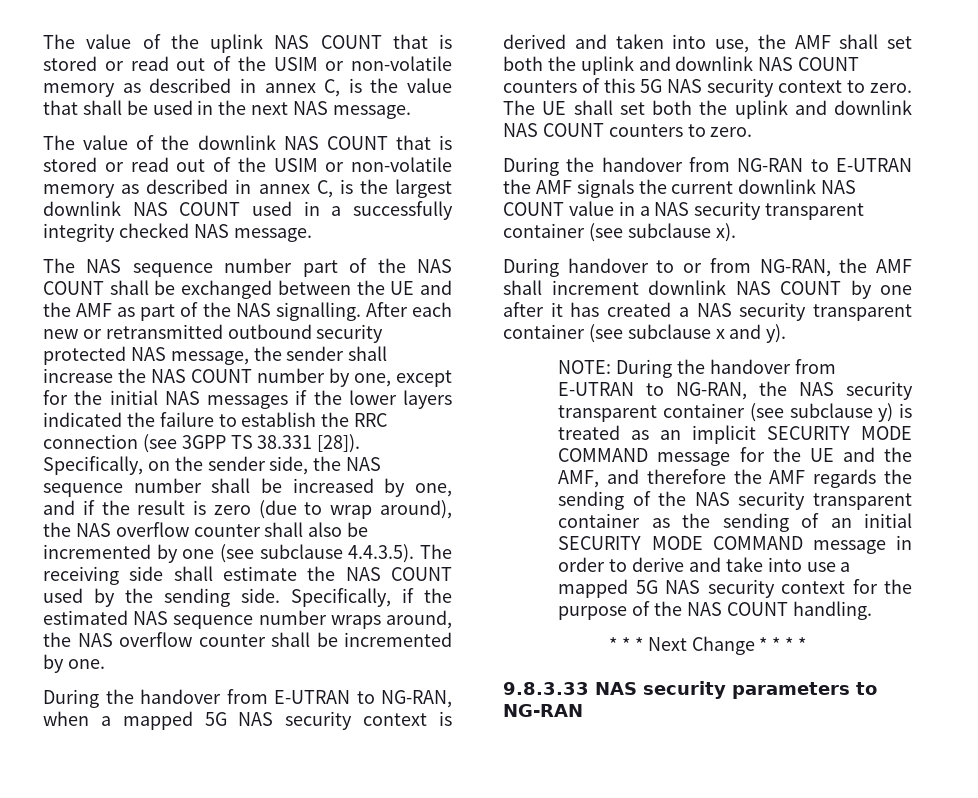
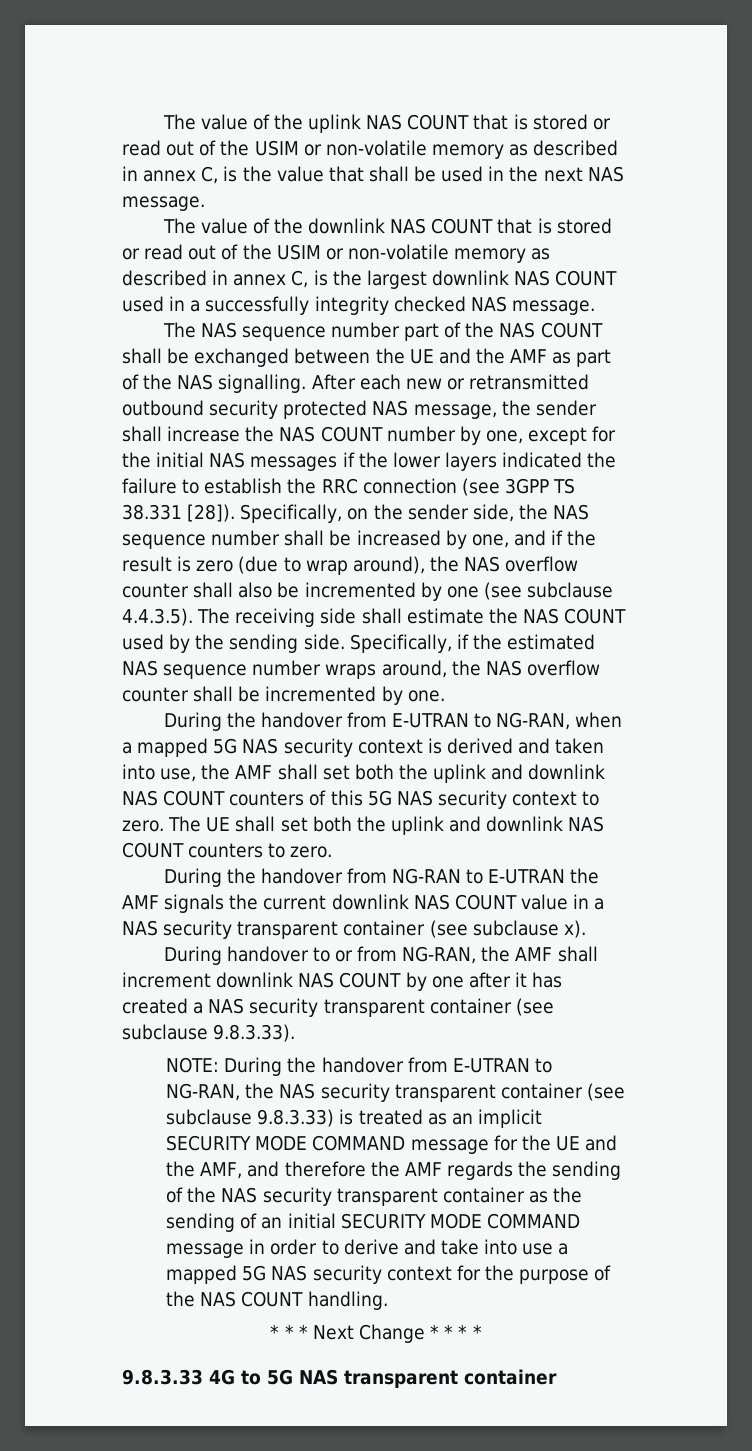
[715,324,787,343] x and y). -> [213,1024,296,1042] 9.8.3.33).
[878,403,894,422] y) -> [257,1109,335,1127] 9.8.3.33)
[595,681,877,699] [503,704,583,717] NAS security parameters to NG-RAN -> [209,1369,557,1388] 4G to 5G NAS transparent container

